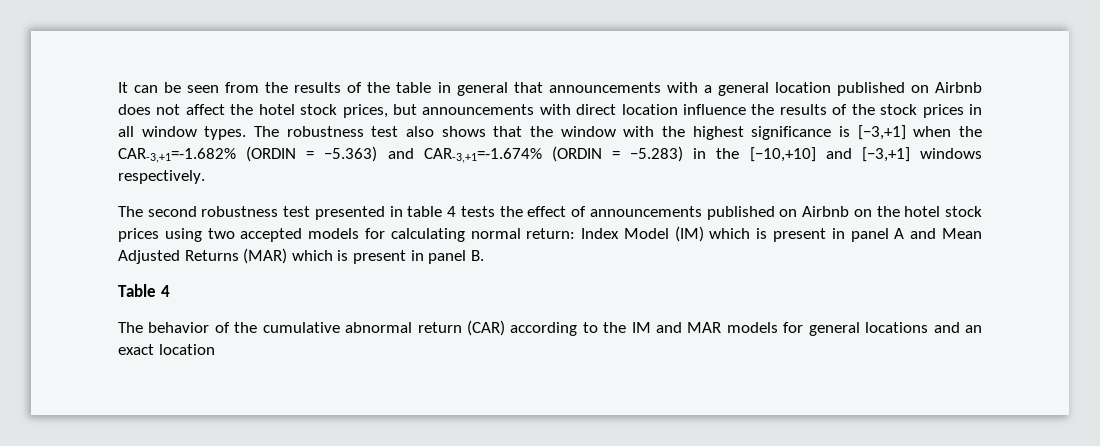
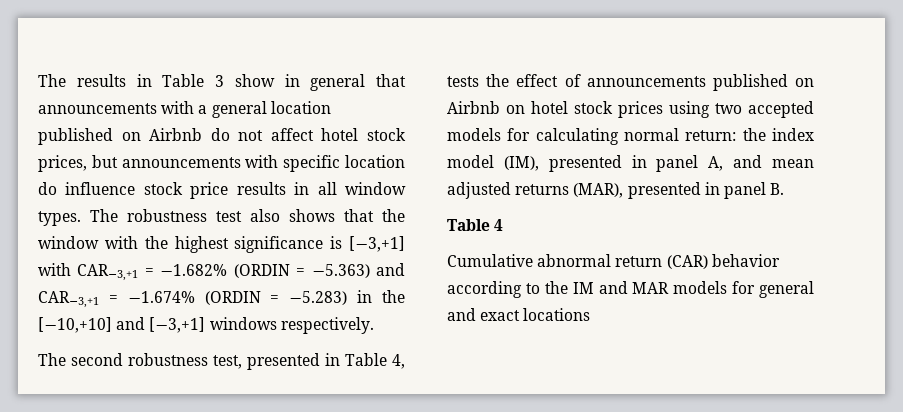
[118,82,432,93] It can be seen from the results of the table -> [38,74,275,87] The results in Table 3 show
[118,104,151,115] does -> [210,128,230,141] do
[230,104,254,115] the -> (314, 134) none
[576,104,964,118] direct location influence the results of the stock prices -> [283,155,406,172] [38,182,286,199] specific location do influence stock price results
[913,126,982,137] [118,148,236,163] when the CAR-3,+1=-1.682% -> [38,263,228,281] with CAR−3,+1 = −1.682%
[423,148,542,163] CAR-3,+1=-1.674% -> [38,291,195,308] CAR−3,+1 = −1.674%
[283,206,457,220] test presented in table 4 -> [213,353,405,370] test, presented in Table 4,
[876,206,900,217] the -> (525, 109) none
[581,226,982,242] [118,248,406,264] Index Model (IM) which is present in panel A and Mean Adjusted Returns (MAR) which is present -> [742,128,814,141] [447,155,814,172] [447,182,701,199] the index model (IM), presented in panel A, and mean adjusted returns (MAR), presented
[118,322,340,333] The behavior of the cumulative -> [447,254,533,267] Cumulative
(505, 328) none -> [711,254,780,267] behavior
[865,322,983,333] [118,344,215,355] locations and an exact location -> [447,308,591,321] and exact locations

